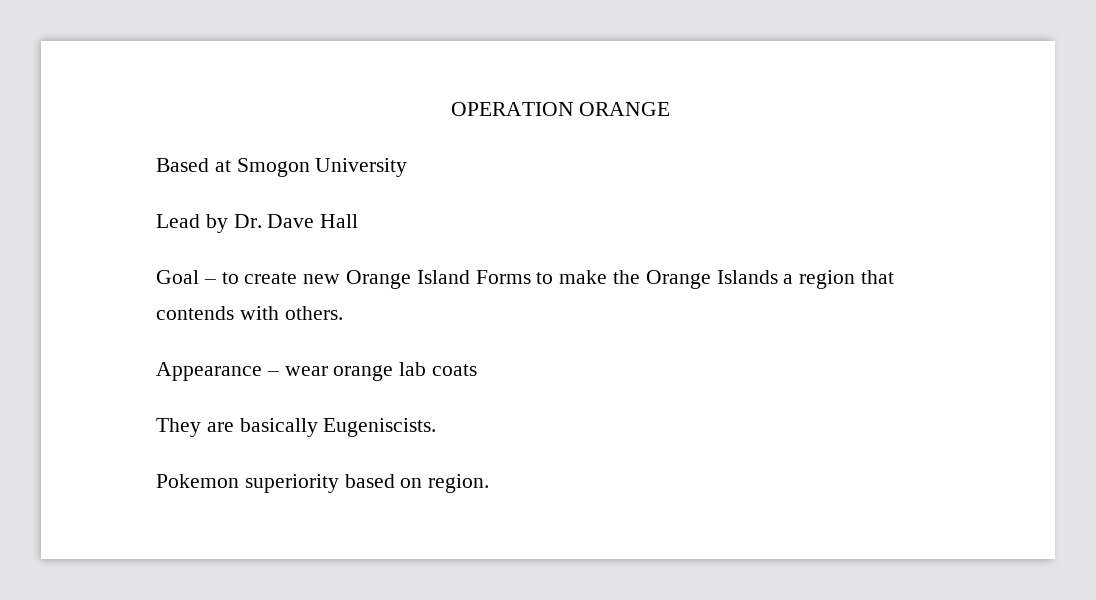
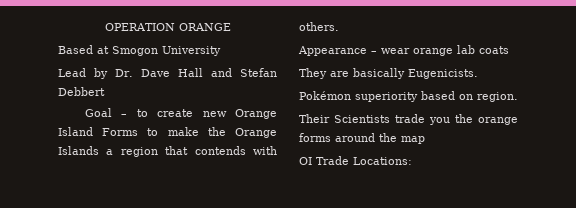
(359, 221) none -> [210,68,277,77] [58,87,105,96] and Stefan Debbert
[323,418,437,437] [156,474,239,488] Eugeniscists. // Pokemon -> [408,69,478,79] [299,91,351,100] Eugenicists. // Pokémon
(490, 483) none -> [299,114,518,125] [299,133,425,144] [299,156,412,165] // Their Scientists trade you the orange forms around the map // OI Trade Locations:

